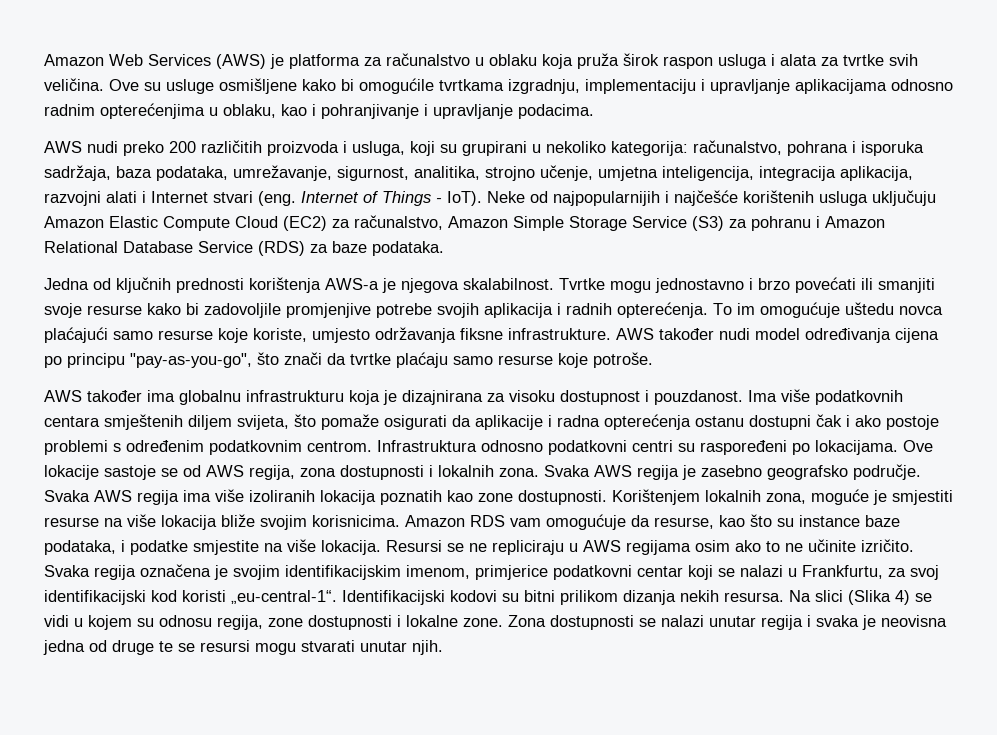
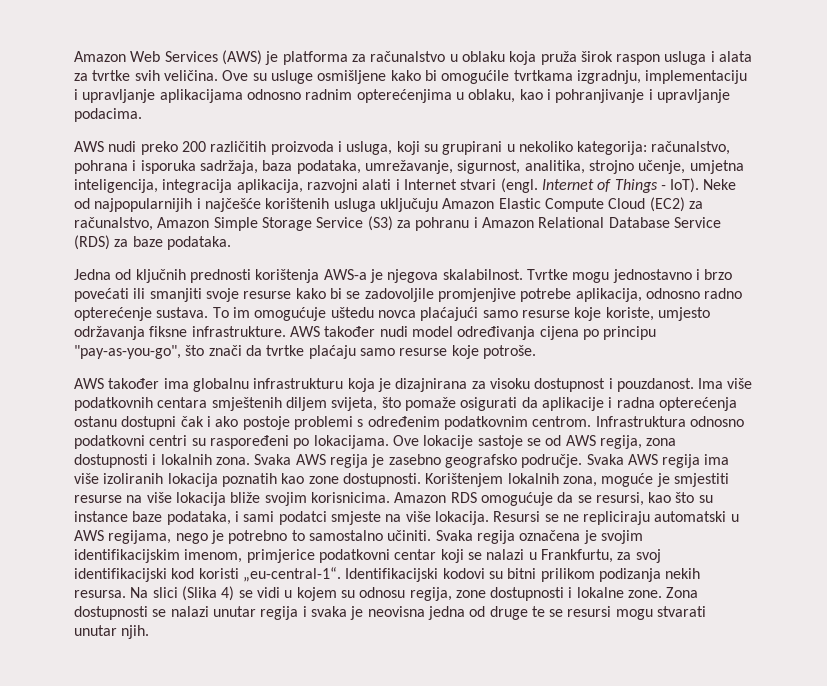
[258,191,296,206] (eng. -> [500,178,538,193] (engl.
(199, 309) none -> [346,291,361,299] se
[437,302,708,318] svojih aplikacija i radnih opterećenja. -> [575,288,743,302] [74,307,209,321] aplikacija, odnosno radno opterećenje sustava.
[510,518,541,527] vam -> (477, 497) none
[654,517,714,529] resurse, -> [577,492,644,506] se resursi,
[130,540,259,555] podatke smjestite -> [243,511,381,525] sami podatci smjeste
(564, 547) none -> [654,511,727,522] automatski
[626,539,914,555] regijama osim ako to ne učinite izričito. -> [108,530,432,544] regijama, nego je potrebno to samostalno učiniti.
[623,590,676,605] dizanja -> [598,568,661,582] podizanja

